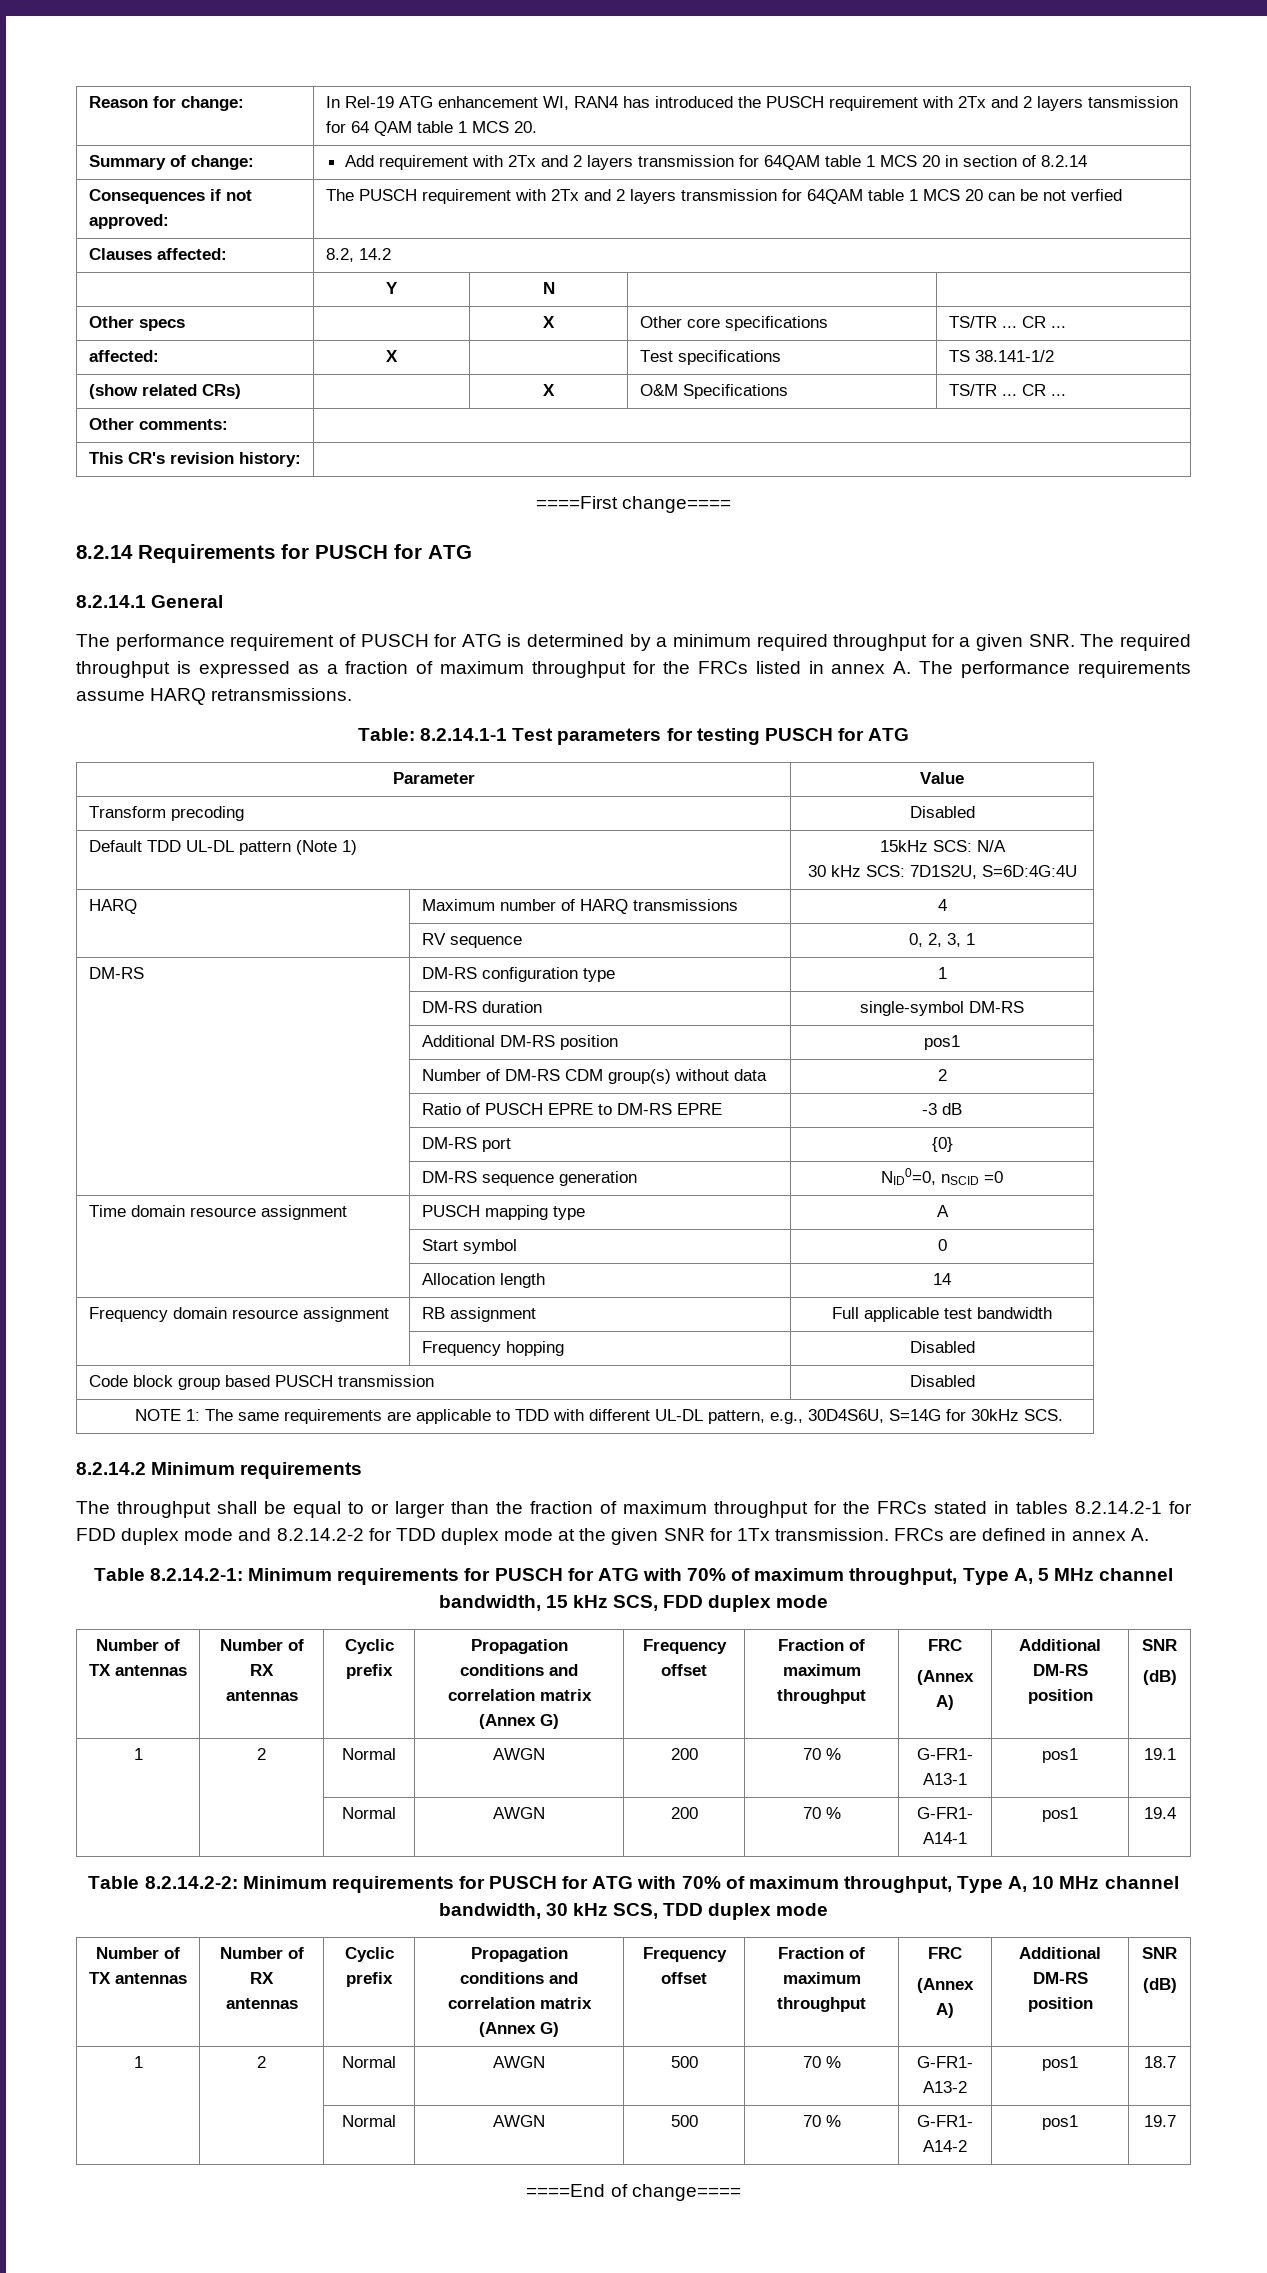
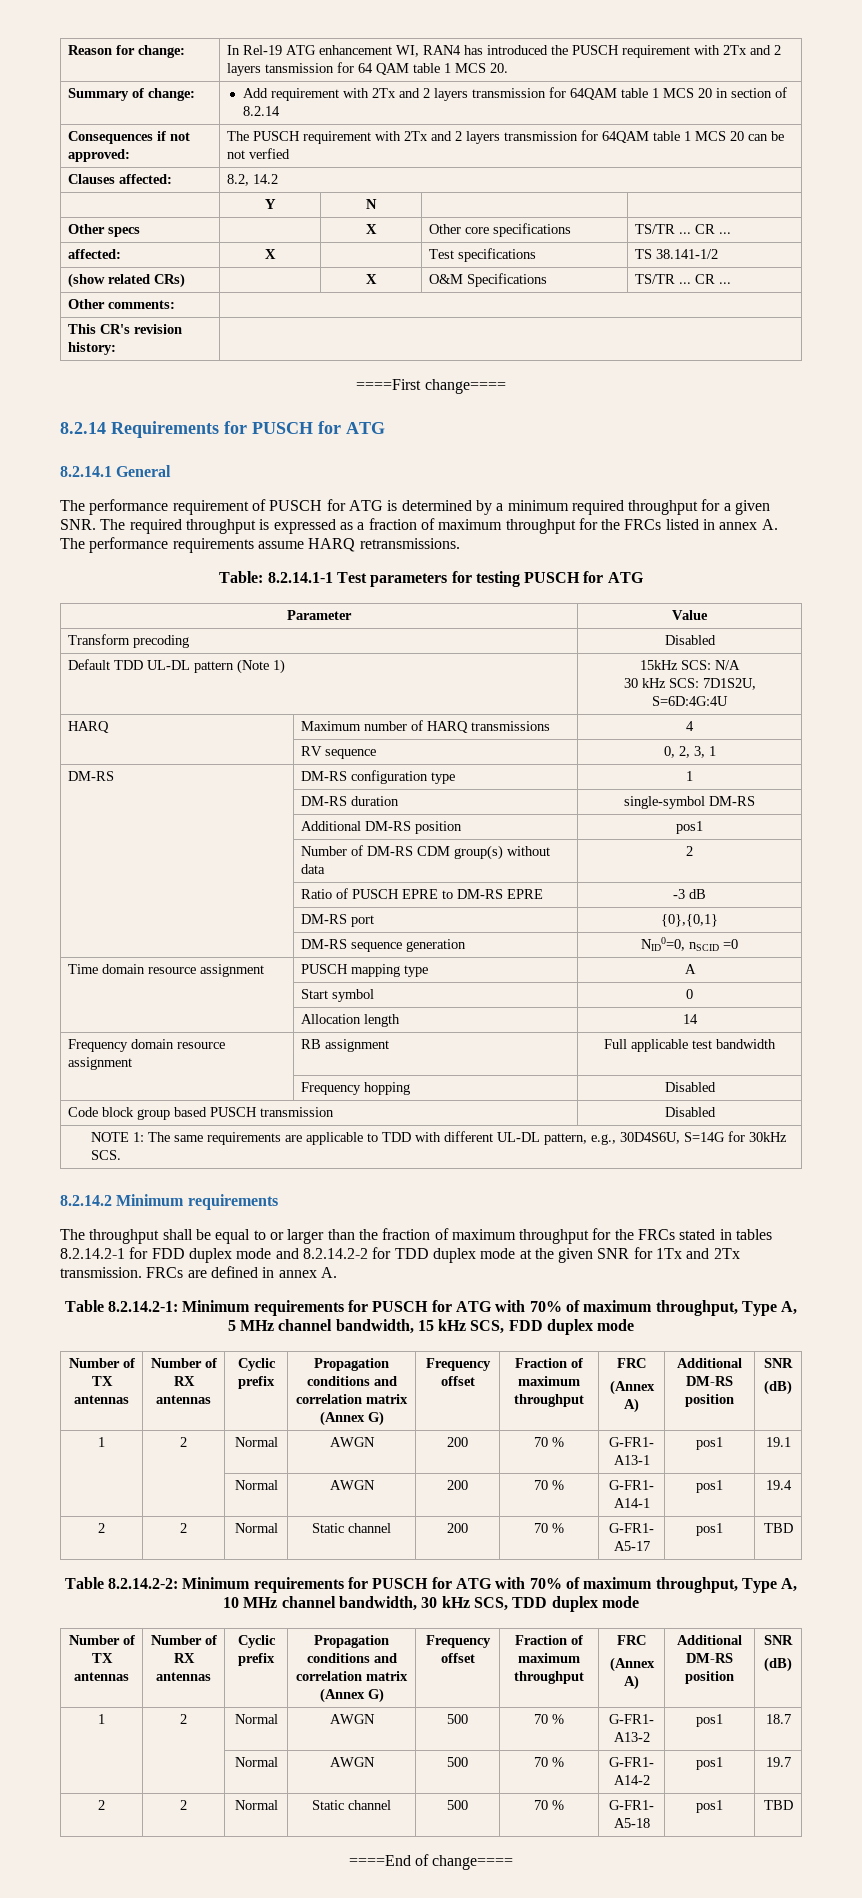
[931,1137,953,1152] {0} -> [661,914,718,927] {0},{0,1}
(770, 1534) none -> [686,1248,740,1259] and 2Tx
(1176, 1813) none -> [98,1523,105,1533] [180,1523,187,1533] [234,1523,278,1533] [312,1523,391,1533] [447,1523,468,1533] [534,1523,564,1533] [609,1523,654,1533] [613,1541,650,1551] [696,1523,723,1536] [763,1523,793,1533] // 2 | 2 | Normal | Static channel | 200 | 70 % | G-FR1- A5-17 | pos1 | TBD
(1176, 2121) none -> [98,1800,105,1810] [180,1800,187,1810] [234,1800,278,1810] [312,1800,391,1810] [447,1800,468,1810] [534,1800,564,1810] [609,1800,654,1810] [613,1818,650,1828] [696,1800,723,1813] [763,1800,793,1810] // 2 | 2 | Normal | Static channel | 500 | 70 % | G-FR1- A5-18 | pos1 | TBD

